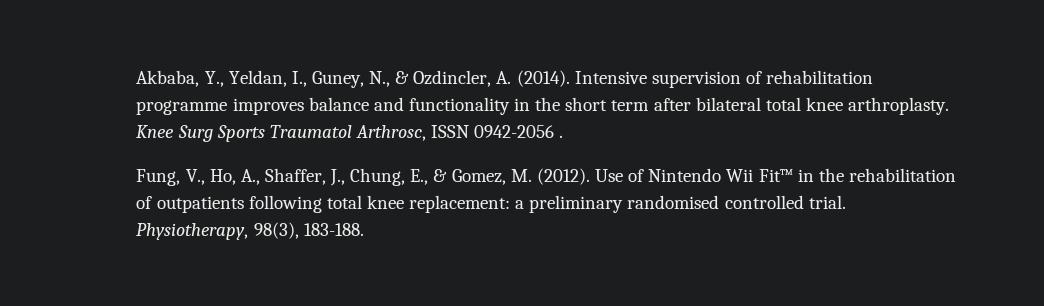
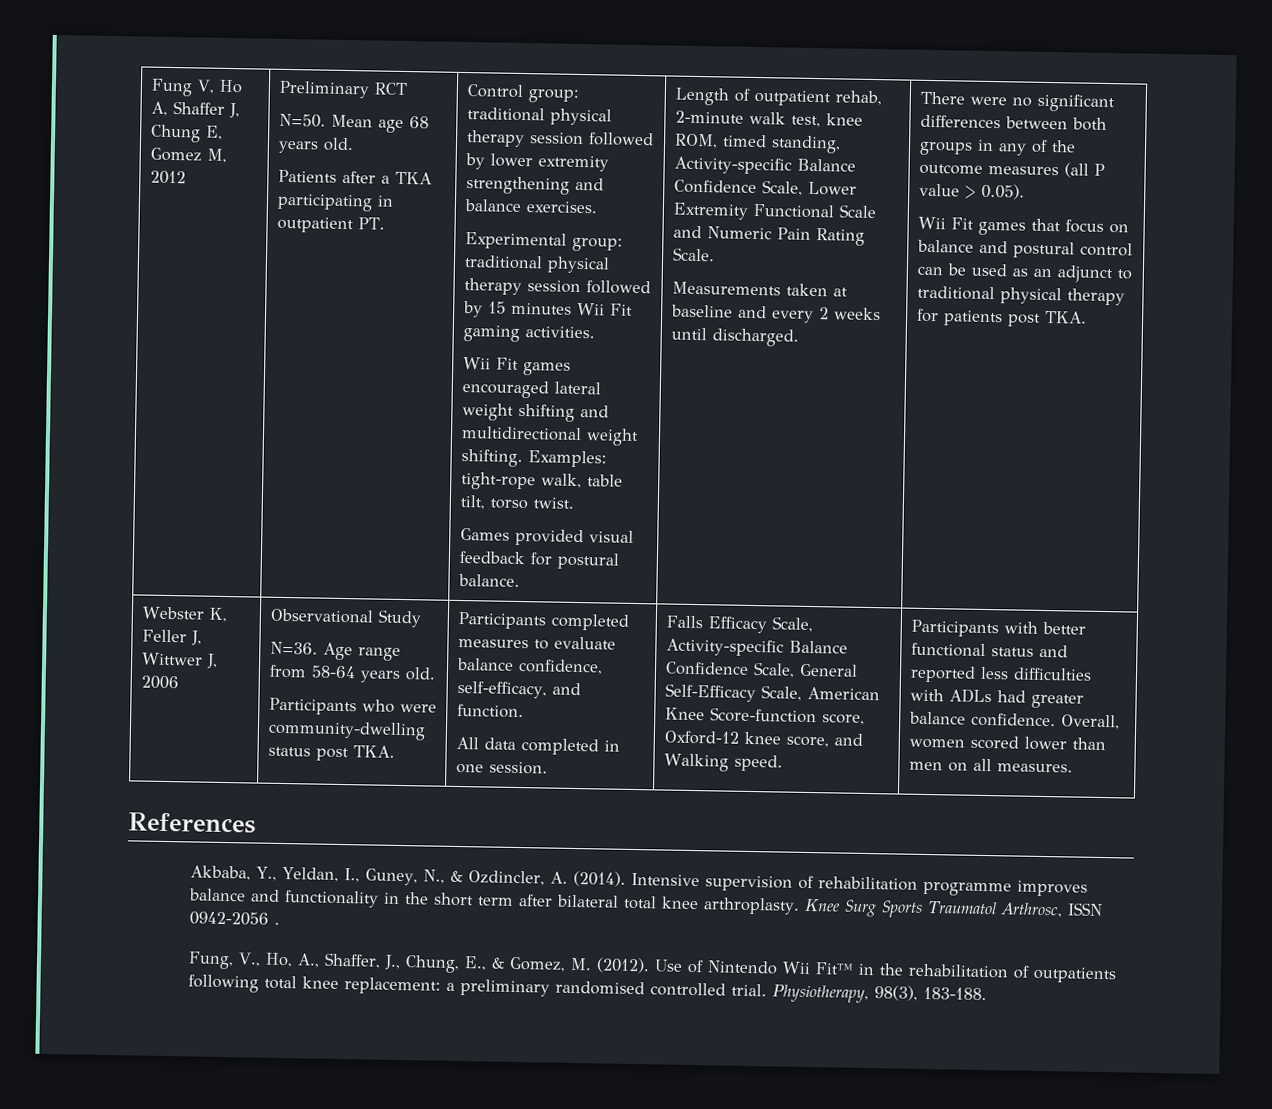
(136, 78) none -> [150,78,243,97] [150,101,240,119] [149,124,223,143] [149,147,227,163] [149,170,186,185] [278,80,408,99] [278,113,429,133] [277,137,354,154] [277,169,432,185] [276,193,394,212] [276,216,385,234] [466,84,579,103] [466,107,612,126] [465,130,654,148] [464,153,609,172] [465,176,604,195] [463,199,598,214] [464,232,623,252] [463,255,610,274] [463,278,651,296] [462,300,633,318] [462,325,595,342] [462,357,571,376] [461,379,601,399] [461,402,609,422] [460,425,639,447] [460,448,607,468] [460,471,623,491] [459,494,574,510] [459,527,634,547] [458,550,620,570] [457,573,520,588] [674,87,882,107] [674,110,863,128] [673,133,841,154] [673,156,856,175] [673,179,857,196] [672,202,877,220] [672,225,865,246] [672,247,715,262] [671,281,848,297] [670,304,881,323] [670,327,799,347] [919,91,1115,113] [919,114,1107,131] [918,139,1076,156] [918,162,1105,178] [918,183,1025,200] [917,216,1129,236] [916,239,1133,259] [916,263,1132,284] [916,285,1125,306] [916,308,1087,327] [141,606,228,623] [141,629,202,646] [141,652,218,669] [140,675,179,690] [269,608,422,628] [269,641,401,661] [268,664,436,683] [268,697,437,716] [267,720,426,741] [267,745,395,762] [457,611,629,631] [457,636,616,650] [455,657,603,675] [456,680,581,699] [456,703,524,719] [455,736,620,756] [455,761,548,775] [665,615,813,634] [665,638,848,657] [664,661,858,678] [664,683,880,703] [664,707,865,725] [663,730,863,748] [663,753,783,772] [910,619,1086,638] [910,642,1068,658] [909,665,1092,683] [909,688,1084,709] [908,711,1120,730] [908,735,1106,751] [908,758,1073,773] [128,812,256,834] Fung V, Ho A, Shaffer J, Chung E, Gomez M, 2012 | Preliminary RCT // N=50. Mean age 68 years old. // Patients after a TKA participating in outpatient PT. | Control group: traditional physical therapy session followed by lower extremity strengthening and balance exercises. // Experimental group: traditional physical therapy session followed by 15 minutes Wii Fit gaming activities. // Wii Fit games encouraged lateral weight shifting and multidirectional weight shifting. Examples: tight-rope walk, table tilt, torso twist. // Games provided visual feedback for postural balance. | Length of outpatient rehab, 2-minute walk test, knee ROM, timed standing, Activity-specific Balance Confidence Scale, Lower Extremity Functional Scale and Numeric Pain Rating Scale. // Measurements taken at baseline and every 2 weeks until discharged. | There were no significant differences between both groups in any of the outcome measures (all P value > 0.05). // Wii Fit games that focus on balance and postural control can be used as an adjunct to traditional physical therapy for patients post TKA. // Webster K, Feller J, Wittwer J, 2006 | Observational Study // N=36. Age range from 58-64 years old. // Participants who were community-dwelling status post TKA. | Participants completed measures to evaluate balance confidence, self-efficacy, and function. // All data completed in one session. | Falls Efficacy Scale, Activity-specific Balance Confidence Scale, General Self-Efficacy Scale, American Knee Score-function score, Oxford-12 knee score, and Walking speed. | Participants with better functional status and reported less difficulties with ADLs had greater balance confidence. Overall, women scored lower than men on all measures. // References //

